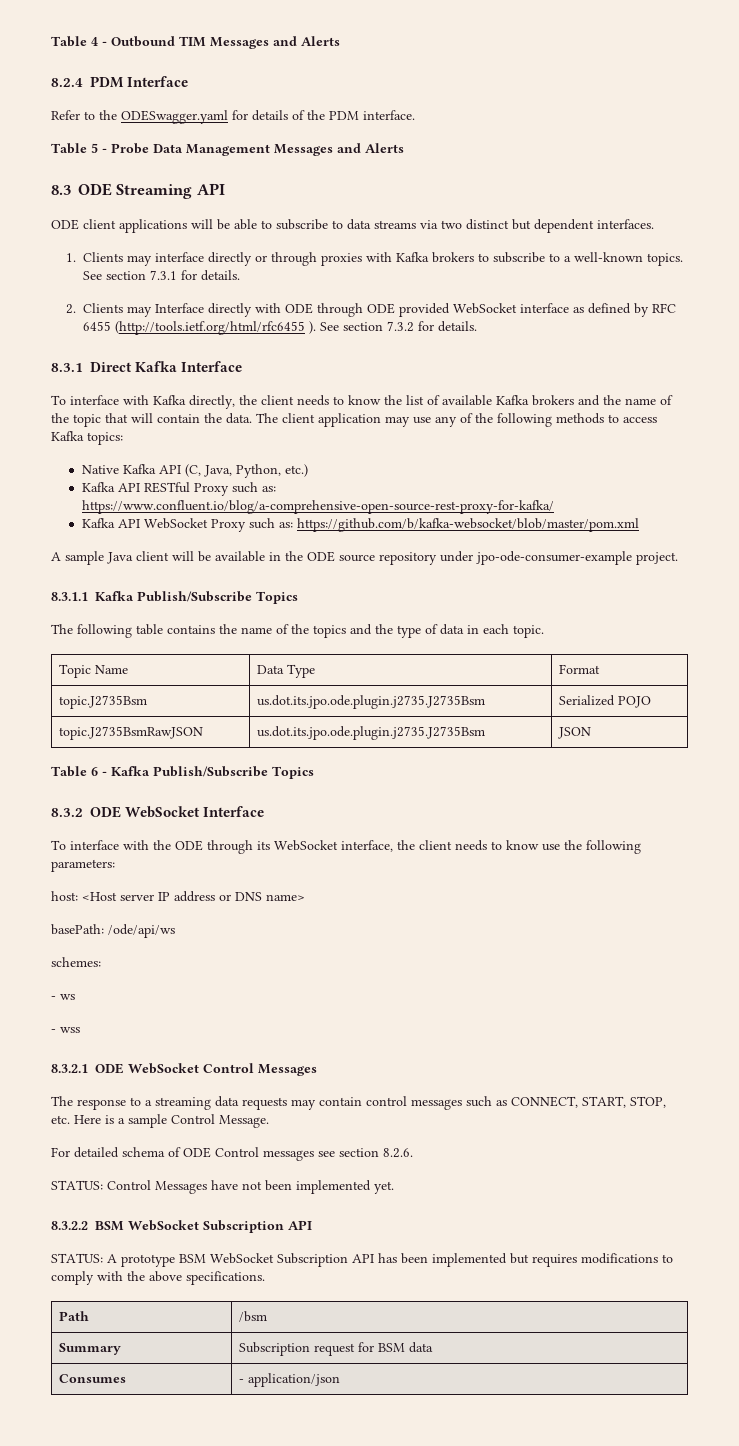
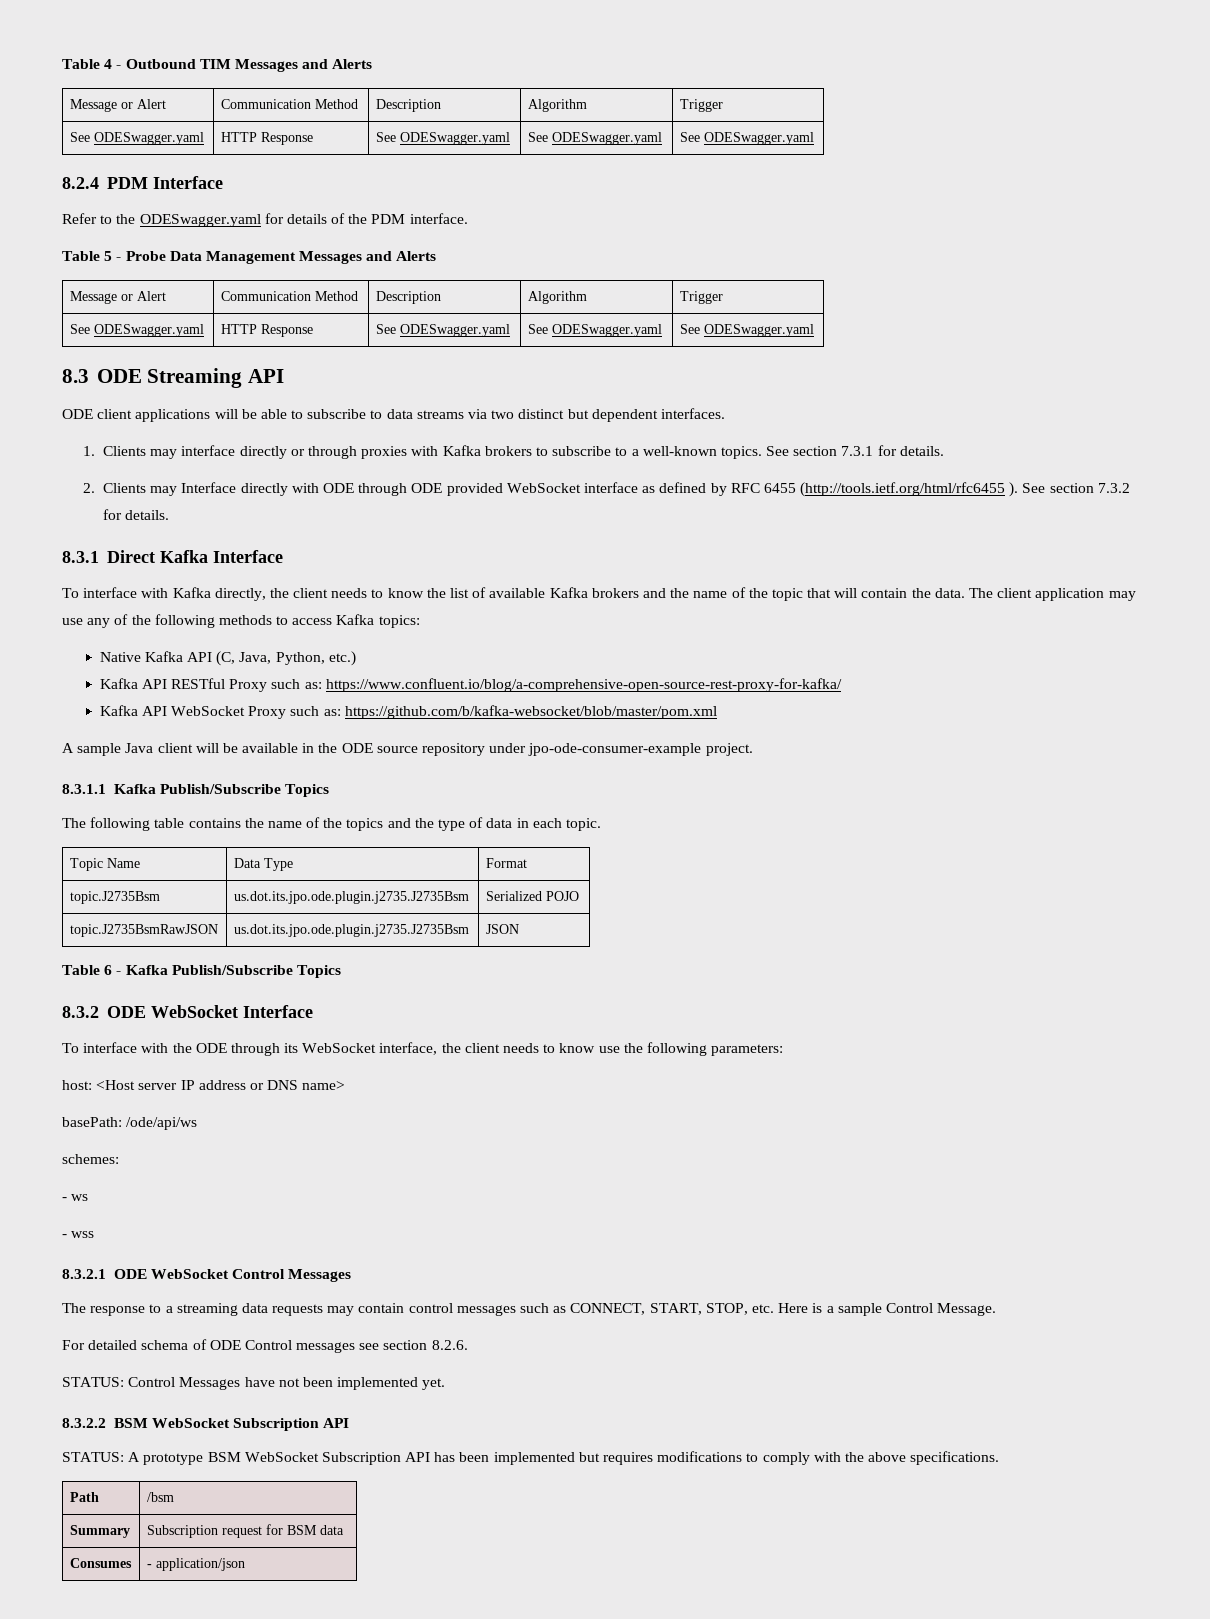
(340, 41) none -> [69,99,166,112] [220,99,358,109] [375,99,441,112] [527,99,587,112] [679,99,723,112] [69,132,204,145] [220,132,313,145] [375,132,510,145] [527,132,662,145] [679,132,814,145] // Message or Alert | Communication Method | Description | Algorithm | Trigger // See ODESwagger.yaml | HTTP Response | See ODESwagger.yaml | See ODESwagger.yaml | See ODESwagger.yaml
(404, 148) none -> [69,291,166,304] [220,291,358,301] [375,291,441,304] [527,291,587,304] [679,291,723,304] [69,324,204,337] [220,324,313,337] [375,324,510,337] [527,324,662,337] [679,324,814,337] // Message or Alert | Communication Method | Description | Algorithm | Trigger // See ODESwagger.yaml | HTTP Response | See ODESwagger.yaml | See ODESwagger.yaml | See ODESwagger.yaml

